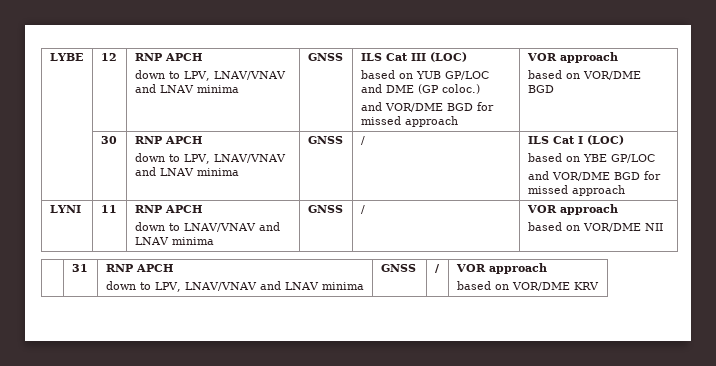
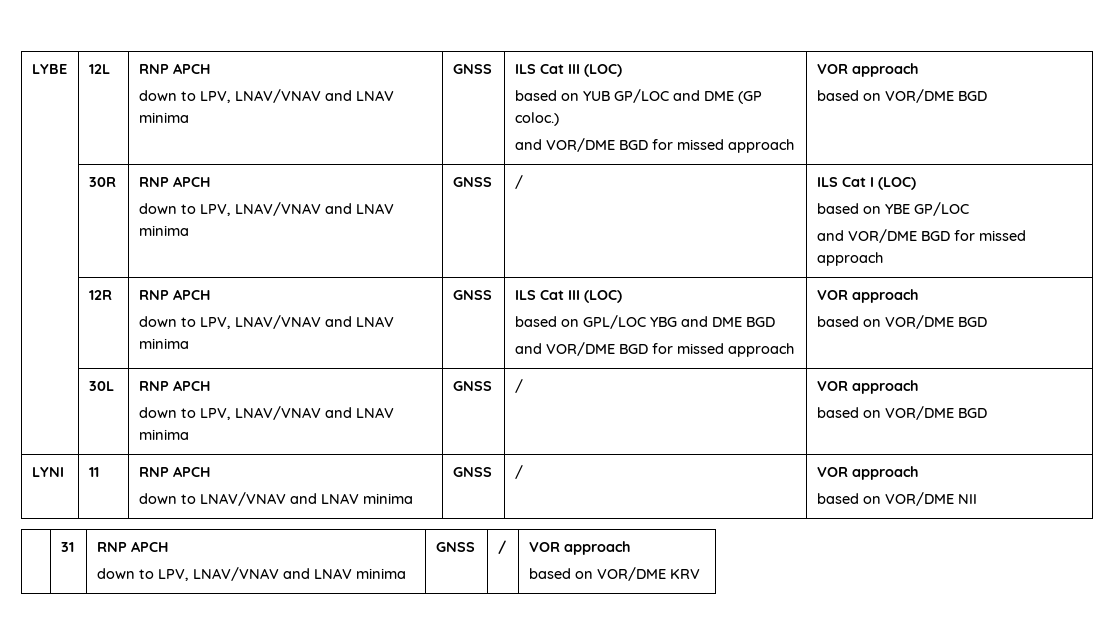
[100,53,117,61] 12 -> [88,64,110,74] 12L
[100,136,117,144] 30 -> [88,177,116,187] 30R
(625, 190) none -> [88,290,112,300] [138,289,210,300] [138,315,394,329] [138,338,189,349] [452,290,492,300] [514,290,622,303] [514,315,775,329] [514,342,794,357] [816,289,919,303] [816,315,987,329] [88,381,114,391] [138,380,210,391] [138,406,394,420] [138,429,189,440] [452,381,492,391] [514,379,523,393] [816,380,919,394] [816,406,987,420] // | 12R | RNP APCH // down to LPV, LNAV/VNAV and LNAV minima | GNSS | ILS Cat III (LOC) // based on GPL/LOC YBG and DME BGD // and VOR/DME BGD for missed approach | VOR approach // based on VOR/DME BGD // | 30L | RNP APCH // down to LPV, LNAV/VNAV and LNAV minima | GNSS | / | VOR approach // based on VOR/DME BGD

